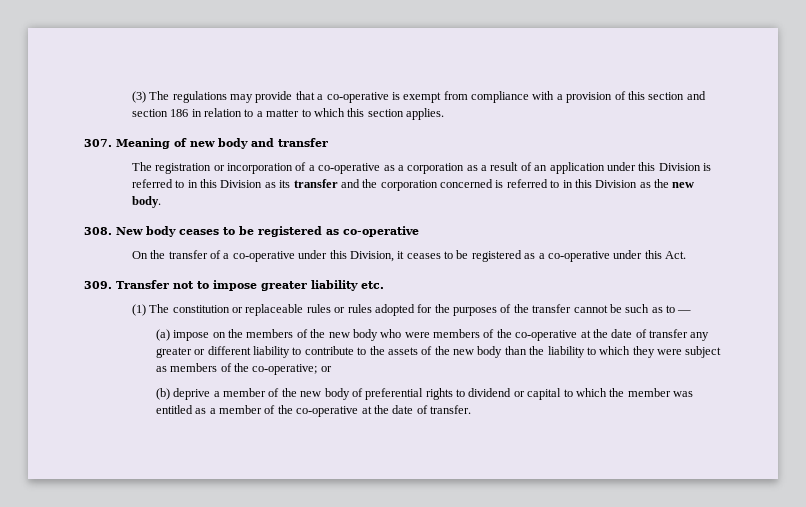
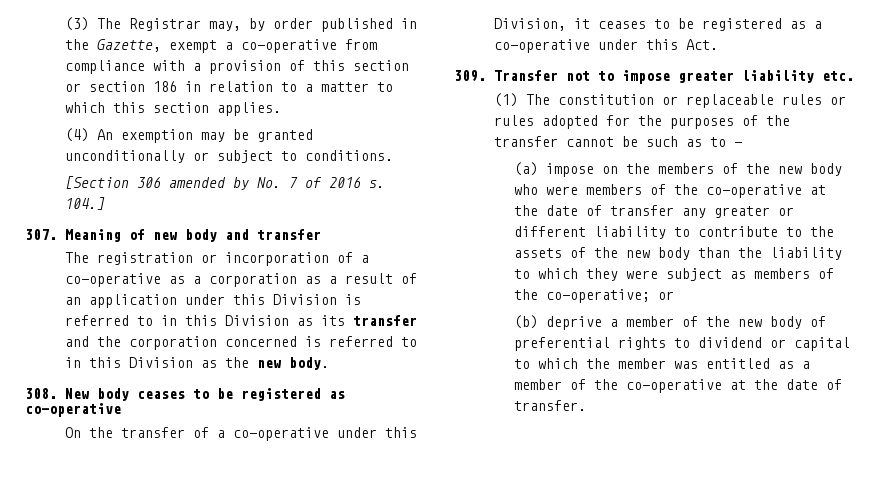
[172,91,442,103] regulations may provide that a co-operative is exempt -> [129,18,418,32] [65,39,338,53] Registrar may, by order published in the Gazette, exempt a co-operative
[686,91,706,100] and -> [65,83,82,92] or
(445, 114) none -> [65,128,314,143] [65,150,394,163] [65,176,386,190] [65,197,106,210] // (4) An exemption may be granted unconditionally or subject to conditions. // [Section 306 amended by No. 7 of 2016 s. 104.]

